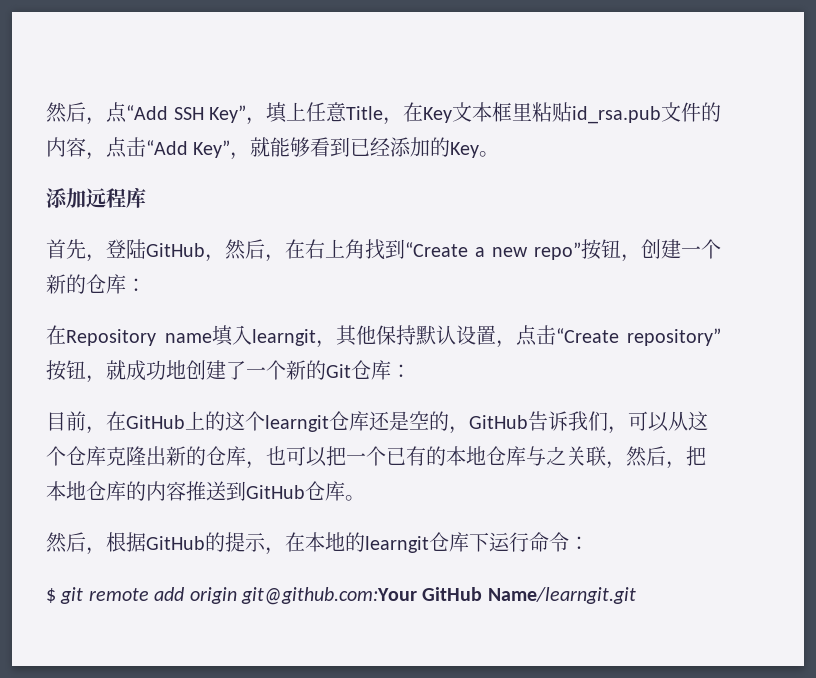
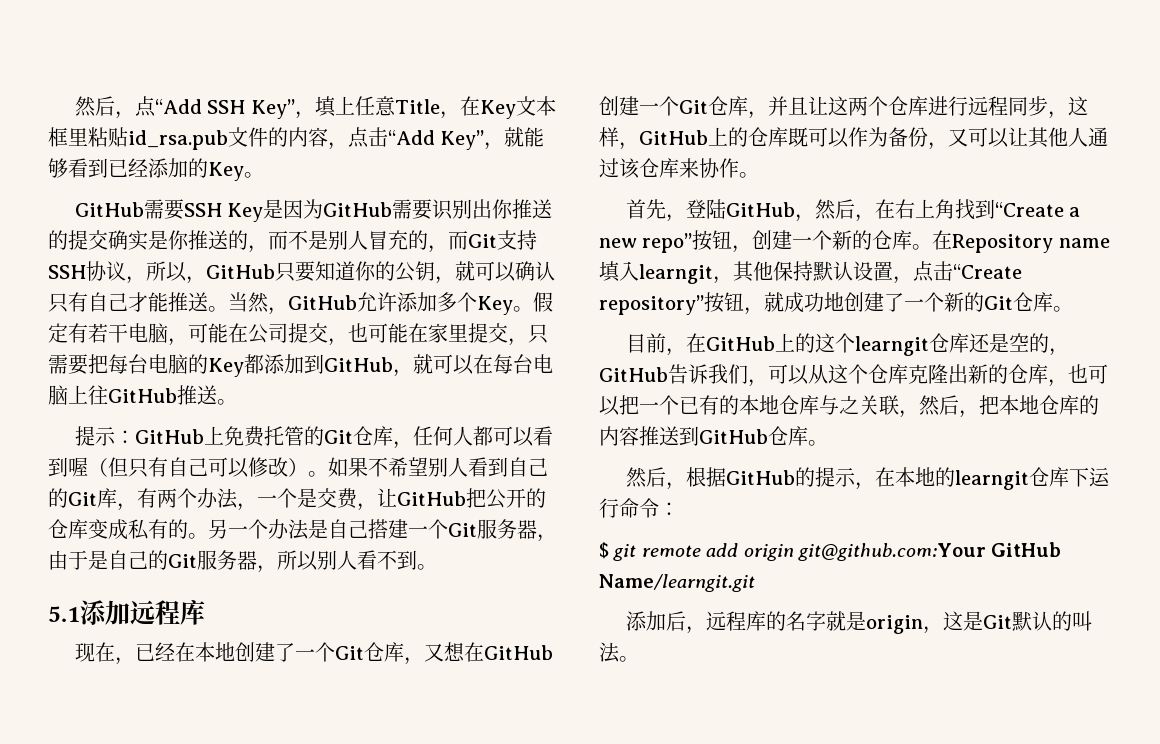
[46,187,146,208] 添加远程库 -> [74,199,553,222] [48,230,537,253] [48,261,555,284] [48,292,553,315] [48,323,548,346] [48,354,553,377] [48,385,237,405] [74,426,553,449] [48,457,548,478] [48,488,546,511] [48,519,557,542] [48,550,437,573] [48,599,205,625] [74,642,553,665] [599,96,1088,119] [599,127,1108,150] [599,158,759,179] GitHub需要SSH Key是因为GitHub需要识别出你推送的提交确实是你推送的，而不是别人冒充的，而Git支持SSH协议，所以，GitHub只要知道你的公钥，就可以确认只有自己才能推送。当然，GitHub允许添加多个Key。假定有若干电脑，可能在公司提交，也可能在家里提交，只需要把每台电脑的Key都添加到GitHub，就可以在每台电脑上往GitHub推送。 // 提示：GitHub上免费托管的Git仓库，任何人都可以看到喔（但只有自己可以修改）。如果不希望别人看到自己的Git库，有两个办法，一个是交费，让GitHub把公开的仓库变成私有的。另一个办法是自己搭建一个Git服务器，由于是自己的Git服务器，所以别人看不到。 // 5.1添加远程库 // 现在，已经在本地创建了一个Git仓库，又想在GitHub创建一个Git仓库，并且让这两个仓库进行远程同步，这样，GitHub上的仓库既可以作为备份，又可以让其他人通过该仓库来协作。
[126,278,146,292] ： // -> [912,244,933,250] 。
[391,364,411,378] ： -> [1053,306,1073,312] 。
(636, 595) none -> [625,611,1092,634] [599,642,639,663] // 添加后，远程库的名字就是origin，这是Git默认的叫法。

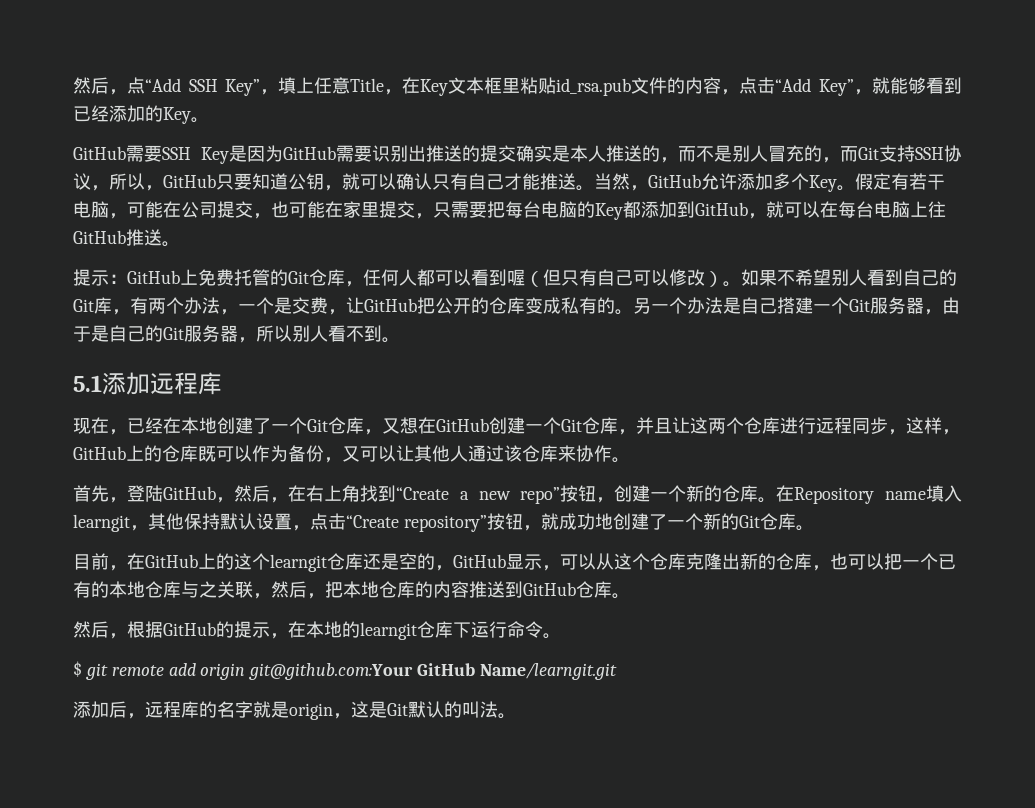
[492,199,514,219] 你 -> (426, 153) none
[168,230,189,250] 你 -> [570,145,606,162] 本人
[355,261,395,281] 你的 -> (288, 181) none
[668,364,748,384] 告诉我们 -> [506,554,542,570] 显示
[659,502,679,516] ： -> [543,633,561,639] 。

